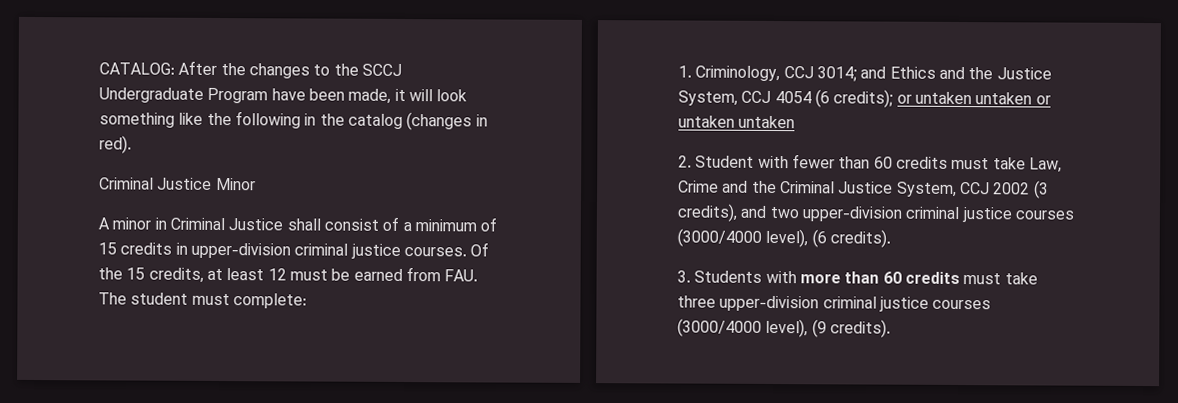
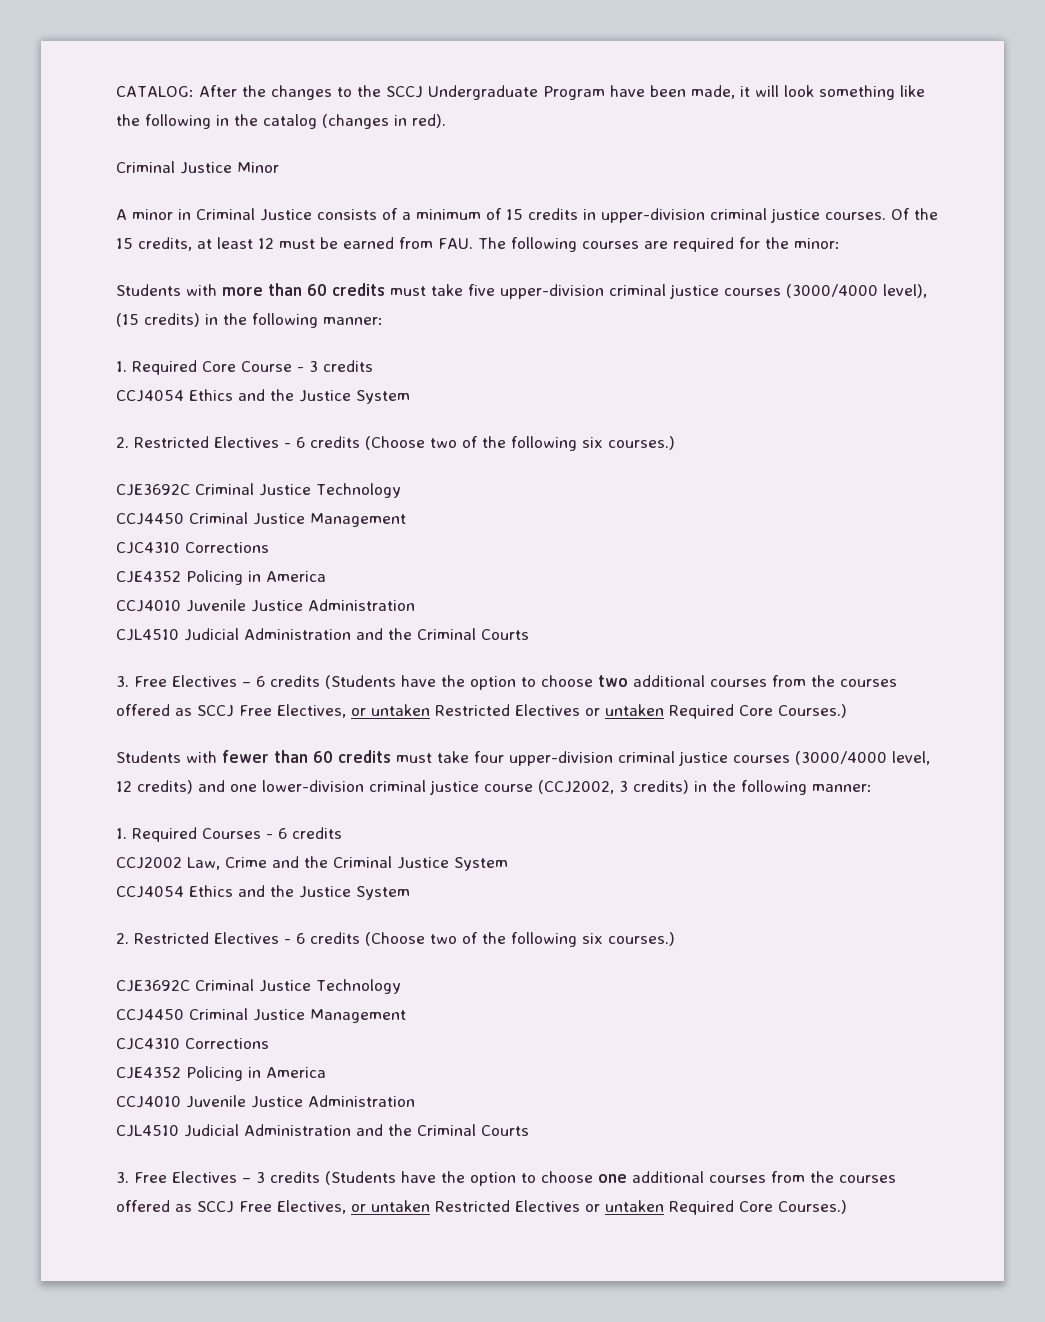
[286,218,379,231] shall consist -> [317,209,377,220] consists
[130,292,307,309] [678,65,1052,82] [678,89,1051,108] [678,115,796,129] [678,154,1062,173] [678,180,1049,199] [677,203,1074,223] [677,228,891,248] [677,270,691,283] student must complete: // 1. Criminology, CCJ 3014; and Ethics and the Justice System, CCJ 4054 (6 credits); or untaken untaken or untaken untaken // 2. Student with fewer than 60 credits must take Law, Crime and the Criminal Justice System, CCJ 2002 (3 credits), and two upper-division criminal justice courses (3000/4000 level), (6 credits). // 3. -> [511,237,840,252] following courses are required for the minor: //
[677,295,992,312] [677,318,891,338] three upper-division criminal justice courses (3000/4000 level), (9 credits). -> [468,284,927,299] [116,313,383,328] [116,360,373,375] [116,389,410,404] [116,436,675,451] [116,483,401,498] [116,512,406,527] [116,542,269,554] [116,570,326,585] [116,599,415,612] [116,628,529,641] [116,675,897,690] [116,704,847,719] [116,750,930,766] [116,780,872,795] [116,827,342,842] [116,856,508,871] [116,885,410,900] [116,932,675,947] [116,979,401,994] [116,1008,406,1023] [116,1038,269,1050] [116,1066,326,1081] [116,1095,415,1108] [116,1124,529,1137] [116,1171,896,1186] [116,1200,847,1215] five upper-division criminal justice courses (3000/4000 level), (15 credits) in the following manner: // 1. Required Core Course - 3 credits // CCJ4054 Ethics and the Justice System // 2. Restricted Electives - 6 credits (Choose two of the following six courses.) // CJE3692C Criminal Justice Technology // CCJ4450 Criminal Justice Management // CJC4310 Corrections // CJE4352 Policing in America // CCJ4010 Juvenile Justice Administration // CJL4510 Judicial Administration and the Criminal Courts // 3. Free Electives – 6 credits (Students have the option to choose two additional courses from the courses offered as SCCJ Free Electives, or untaken Restricted Electives or untaken Required Core Courses.) // Students with fewer than 60 credits must take four upper-division criminal justice courses (3000/4000 level, 12 credits) and one lower-division criminal justice course (CCJ2002, 3 credits) in the following manner: // 1. Required Courses - 6 credits // CCJ2002 Law, Crime and the Criminal Justice System // CCJ4054 Ethics and the Justice System // 2. Restricted Electives - 6 credits (Choose two of the following six courses.) // CJE3692C Criminal Justice Technology // CCJ4450 Criminal Justice Management // CJC4310 Corrections // CJE4352 Policing in America // CCJ4010 Juvenile Justice Administration // CJL4510 Judicial Administration and the Criminal Courts // 3. Free Electives – 3 credits (Students have the option to choose one additional courses from the courses offered as SCCJ Free Electives, or untaken Restricted Electives or untaken Required Core Courses.)

